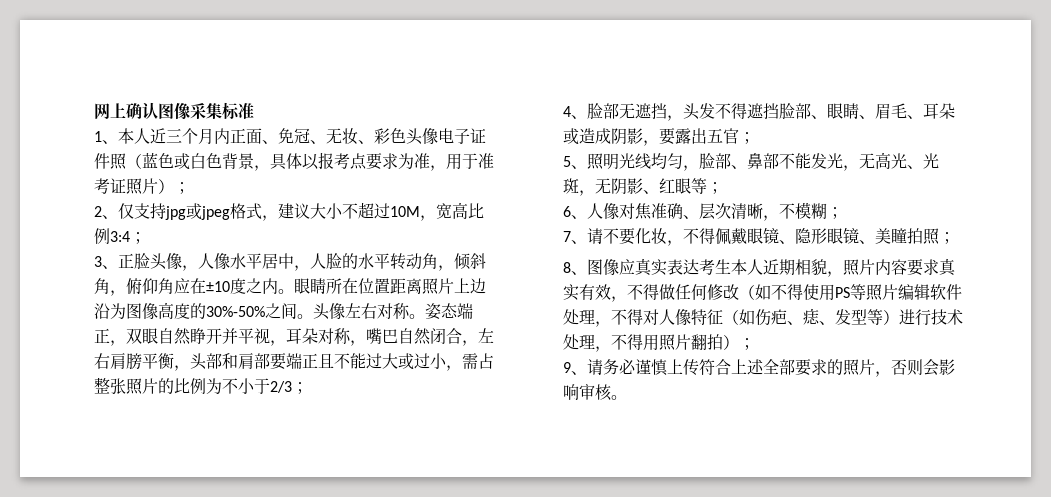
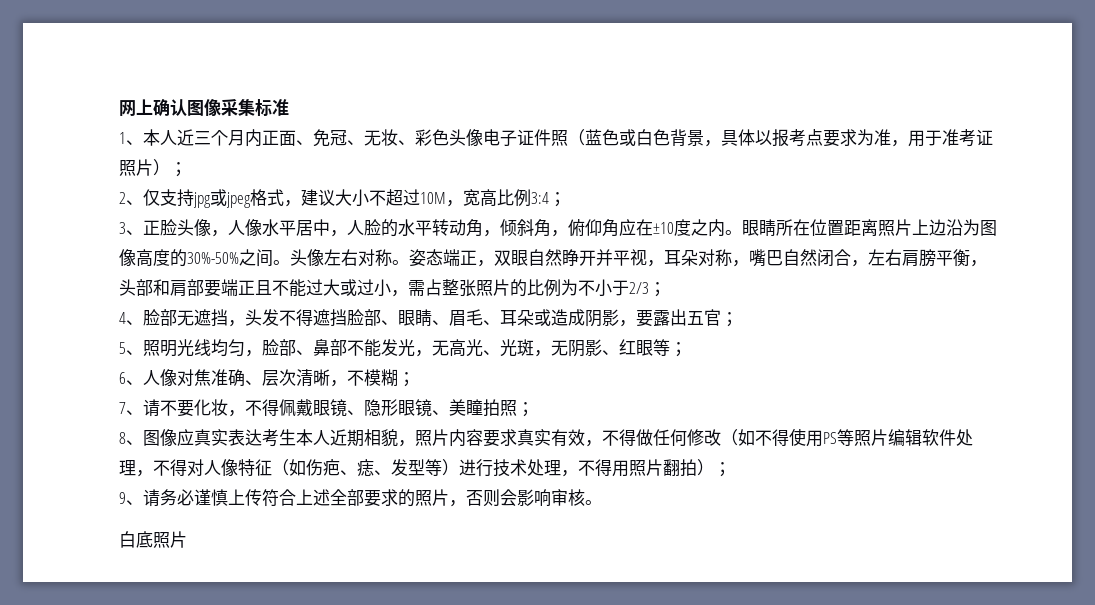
(627, 397) none -> [118,531,187,548] // 白底照片

